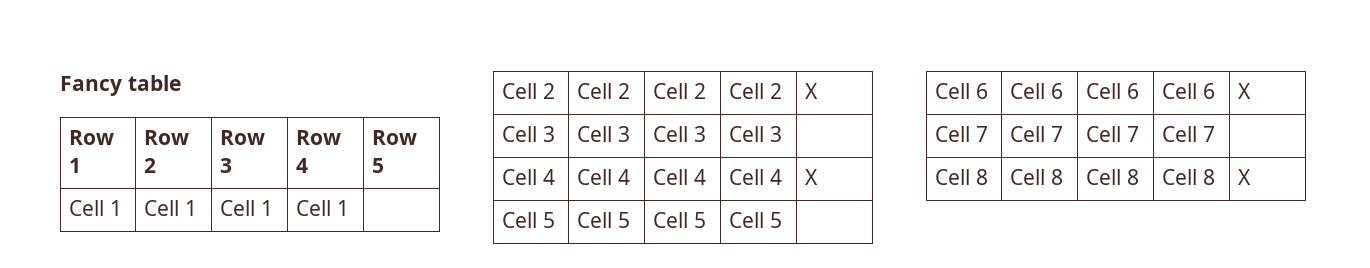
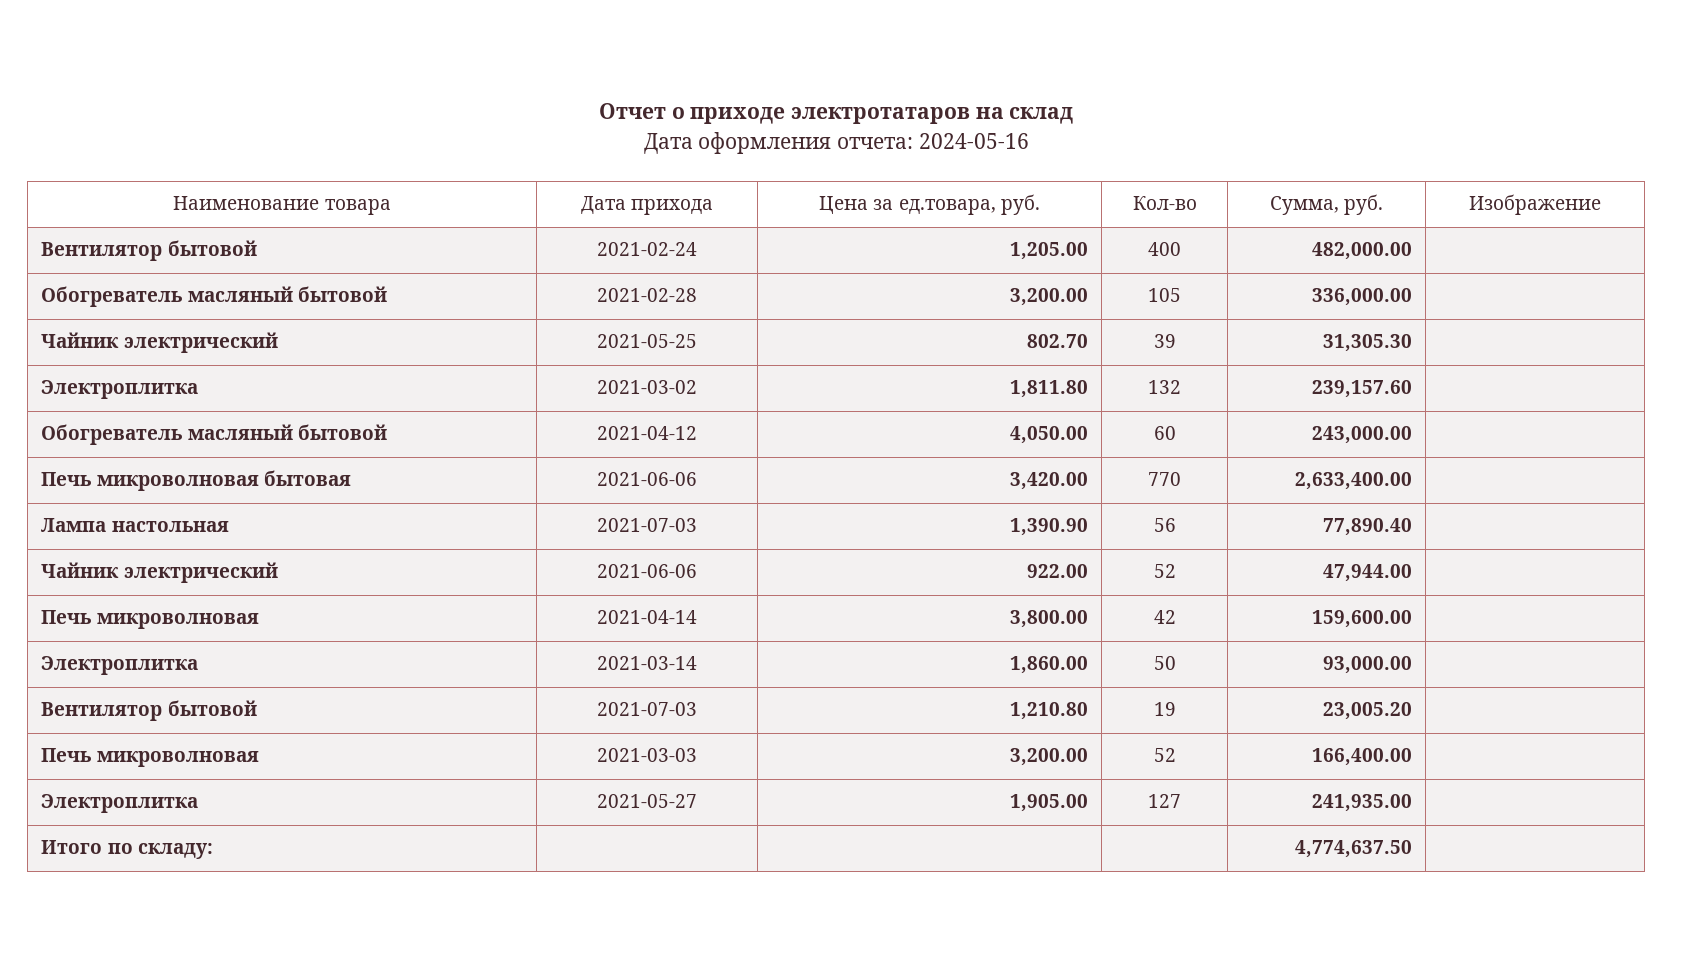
[60,75,181,96] [69,130,115,145] [69,158,82,173] [144,130,190,145] [144,158,157,173] [220,130,266,145] [220,158,233,173] [296,130,342,145] [296,158,309,173] [372,130,418,145] [372,158,385,173] [69,200,122,216] [144,200,197,216] [220,200,273,216] [296,200,349,216] [502,83,555,99] [577,83,630,99] [653,83,706,99] [729,83,782,99] [805,83,819,99] [502,126,555,142] [577,126,630,142] [653,126,706,142] [729,126,782,142] [502,169,555,185] [577,169,630,185] [653,169,706,185] [729,169,782,185] [805,169,819,185] [502,212,555,228] [577,212,630,228] [653,212,706,228] [729,212,782,228] [935,83,988,99] [1010,83,1063,99] [1086,83,1139,99] [1162,83,1215,99] [1238,83,1252,99] [935,126,988,142] [1010,126,1063,142] [1086,126,1139,142] [1162,126,1215,142] [935,169,988,185] [1010,169,1063,185] [1086,169,1139,185] [1162,169,1215,185] [1238,169,1252,185] Fancy table // Row 1 | Row 2 | Row 3 | Row 4 | Row 5 // Cell 1 | Cell 1 | Cell 1 | Cell 1 | // Cell 2 | Cell 2 | Cell 2 | Cell 2 | X // Cell 3 | Cell 3 | Cell 3 | Cell 3 | // Cell 4 | Cell 4 | Cell 4 | Cell 4 | X // Cell 5 | Cell 5 | Cell 5 | Cell 5 | // Cell 6 | Cell 6 | Cell 6 | Cell 6 | X // Cell 7 | Cell 7 | Cell 7 | Cell 7 | // Cell 8 | Cell 8 | Cell 8 | Cell 8 | X -> [598,103,1074,124] [643,132,1029,154] [173,196,391,215] [580,196,714,215] [819,194,1040,215] [1132,196,1197,210] [1269,194,1384,215] [1469,194,1601,215] [41,240,257,261] [597,242,697,256] [1009,242,1088,260] [1148,242,1181,256] [1311,242,1412,260] [41,286,387,307] [597,288,697,302] [1009,288,1088,306] [1148,288,1181,302] [1311,288,1412,306] [41,332,278,353] [597,334,697,348] [1026,334,1088,348] [1153,334,1176,348] [1322,334,1412,352] [41,380,199,399] [597,380,697,394] [1009,380,1088,398] [1148,380,1181,394] [1311,380,1412,398] [41,424,387,445] [597,426,697,440] [1009,426,1088,444] [1153,426,1176,440] [1311,426,1412,444] [41,470,351,491] [597,472,697,486] [1009,472,1088,490] [1148,472,1181,486] [1294,472,1412,490] [41,518,229,532] [597,518,697,532] [1009,518,1088,536] [1153,518,1176,532] [1322,518,1412,536] [41,562,278,583] [597,564,697,578] [1026,564,1088,578] [1153,564,1176,578] [1322,564,1412,582] [41,610,259,629] [597,610,697,624] [1009,610,1088,628] [1153,610,1176,624] [1311,610,1412,628] [41,656,199,675] [597,656,697,670] [1009,656,1088,674] [1153,656,1176,670] [1322,656,1412,674] [41,700,257,721] [597,702,697,716] [1009,702,1088,720] [1153,702,1176,716] [1322,702,1412,720] [41,748,259,767] [597,748,697,762] [1009,748,1088,766] [1153,748,1176,762] [1311,748,1412,766] [41,794,199,813] [597,794,697,808] [1009,794,1088,812] [1148,794,1181,808] [1311,794,1412,812] [41,840,213,859] [1294,840,1412,858] Отчет о приходе электротатаров на склад // Дата оформления отчета: 2024-05-16 // Наименование товара | Дата прихода | Цена за ед.товара, руб. | Кол-во | Сумма, руб. | Изображение // Вентилятор бытовой | 2021-02-24 | 1,205.00 | 400 | 482,000.00 | // Обогреватель масляный бытовой | 2021-02-28 | 3,200.00 | 105 | 336,000.00 | // Чайник электрический | 2021-05-25 | 802.70 | 39 | 31,305.30 | // Электроплитка | 2021-03-02 | 1,811.80 | 132 | 239,157.60 | // Обогреватель масляный бытовой | 2021-04-12 | 4,050.00 | 60 | 243,000.00 | // Печь микроволновая бытовая | 2021-06-06 | 3,420.00 | 770 | 2,633,400.00 | // Лампа настольная | 2021-07-03 | 1,390.90 | 56 | 77,890.40 | // Чайник электрический | 2021-06-06 | 922.00 | 52 | 47,944.00 | // Печь микроволновая | 2021-04-14 | 3,800.00 | 42 | 159,600.00 | // Электроплитка | 2021-03-14 | 1,860.00 | 50 | 93,000.00 | // Вентилятор бытовой | 2021-07-03 | 1,210.80 | 19 | 23,005.20 | // Печь микроволновая | 2021-03-03 | 3,200.00 | 52 | 166,400.00 | // Электроплитка | 2021-05-27 | 1,905.00 | 127 | 241,935.00 | // Итого по складу: | | | | 4,774,637.50 |

